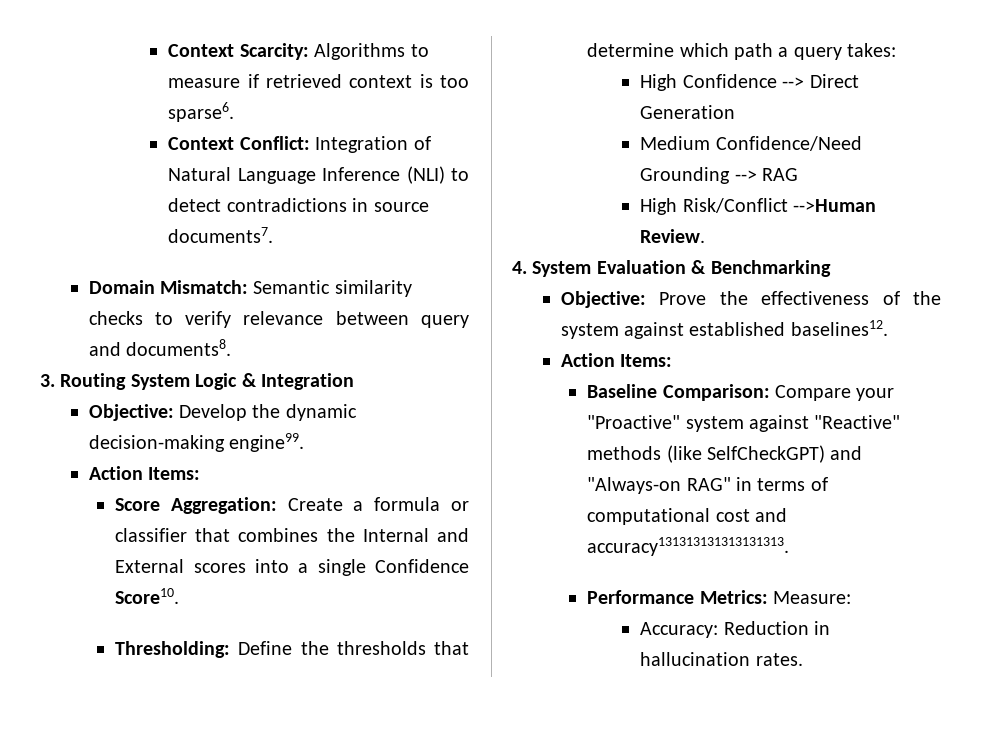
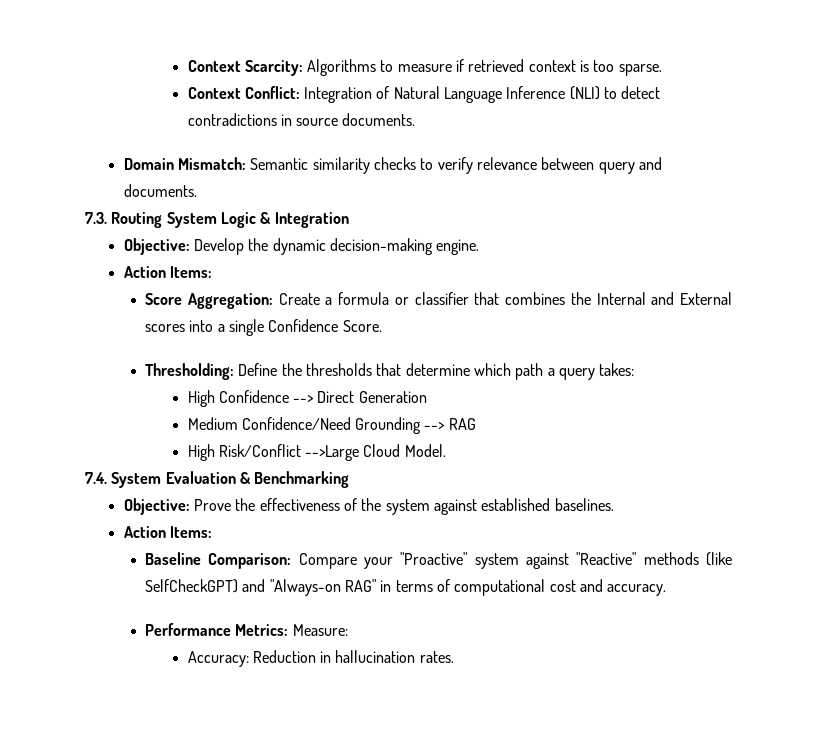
[168,102,235,122] sparse6. -> [618,64,662,76] sparse.
[168,227,274,243] documents7. -> [342,113,416,126] documents.
[125,339,231,356] [40,374,55,387] documents8. // 3. -> [123,184,197,197] [85,212,107,224] documents. // 7.3.
[228,433,304,452] engine99. -> [436,239,480,255] engine.
[115,588,180,604] Score10. -> [342,320,382,332] Score.
[793,199,877,212] [640,229,706,243] [512,261,527,274] -->Human Review. // 4. -> [305,444,446,461] [85,472,107,484] -->Large Cloud Model. // 7.4.
[790,320,888,336] baselines12. -> [554,498,614,511] baselines.
[587,537,790,556] accuracy131313131313131313. -> [607,584,667,596] accuracy.

